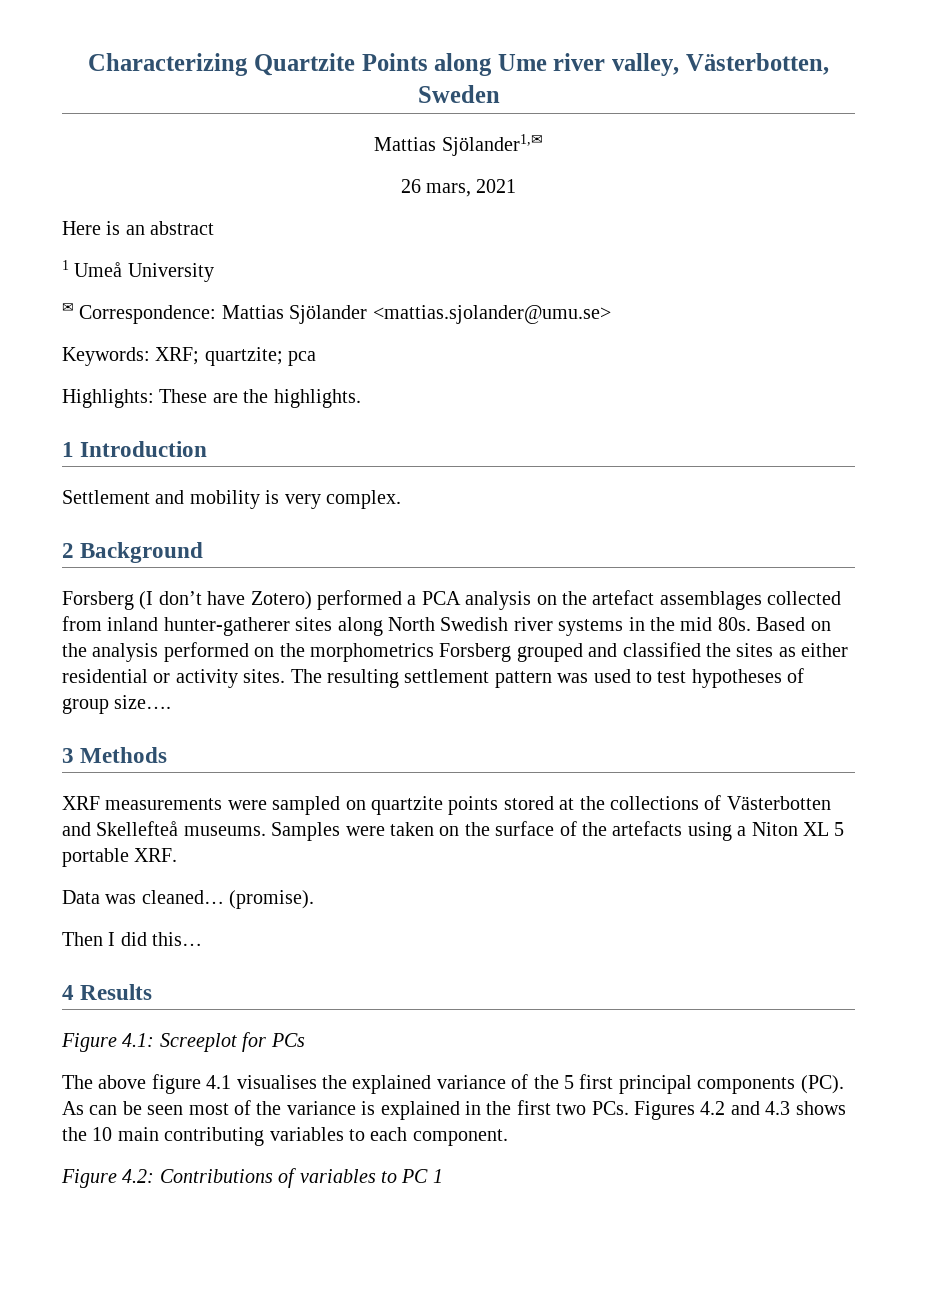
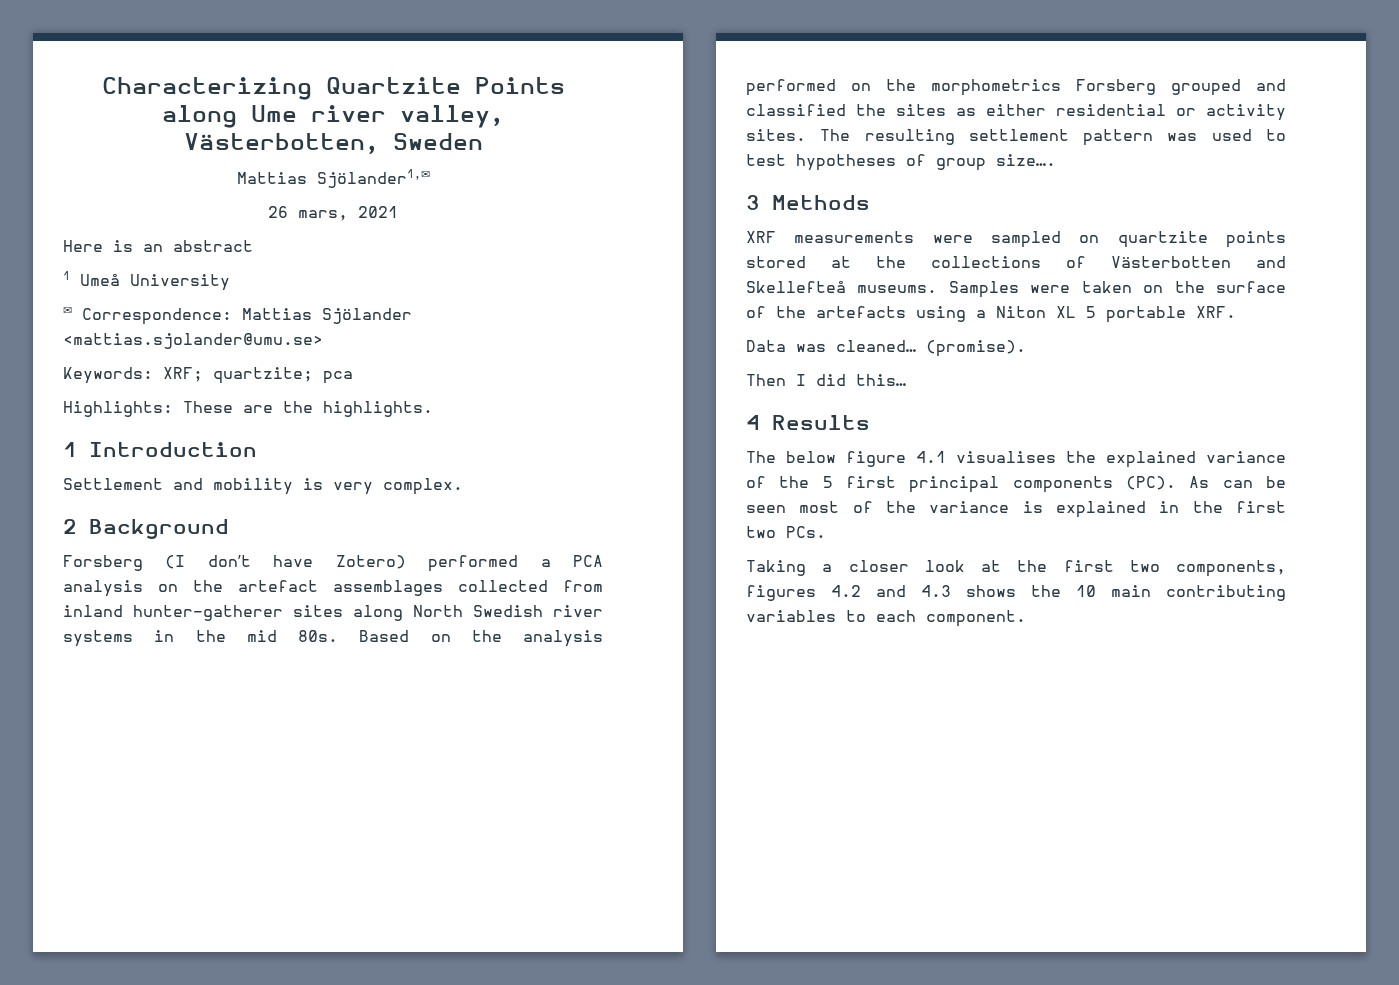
[61,1032,305,1052] [62,1075,147,1089] // Figure 4.1: Screeplot for PCs // The above -> [746,451,836,463] // The below
[633,1101,695,1120] Figures -> [746,560,1286,577] [746,585,816,601] // Taking a closer look at the first two components, figures
[61,1168,443,1188] // Figure 4.2: Contributions of variables to PC 1 -> (1026, 618) none

